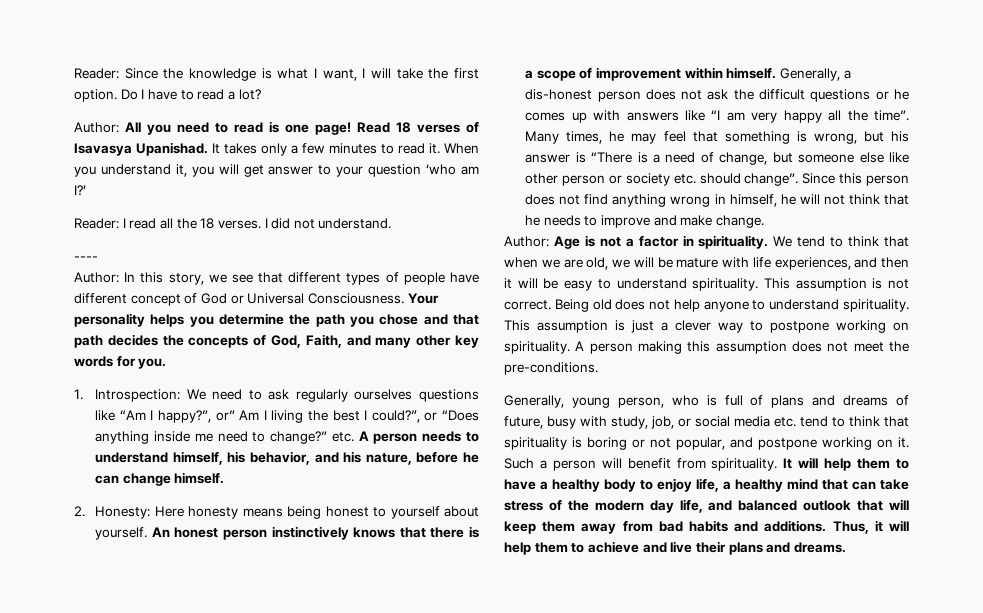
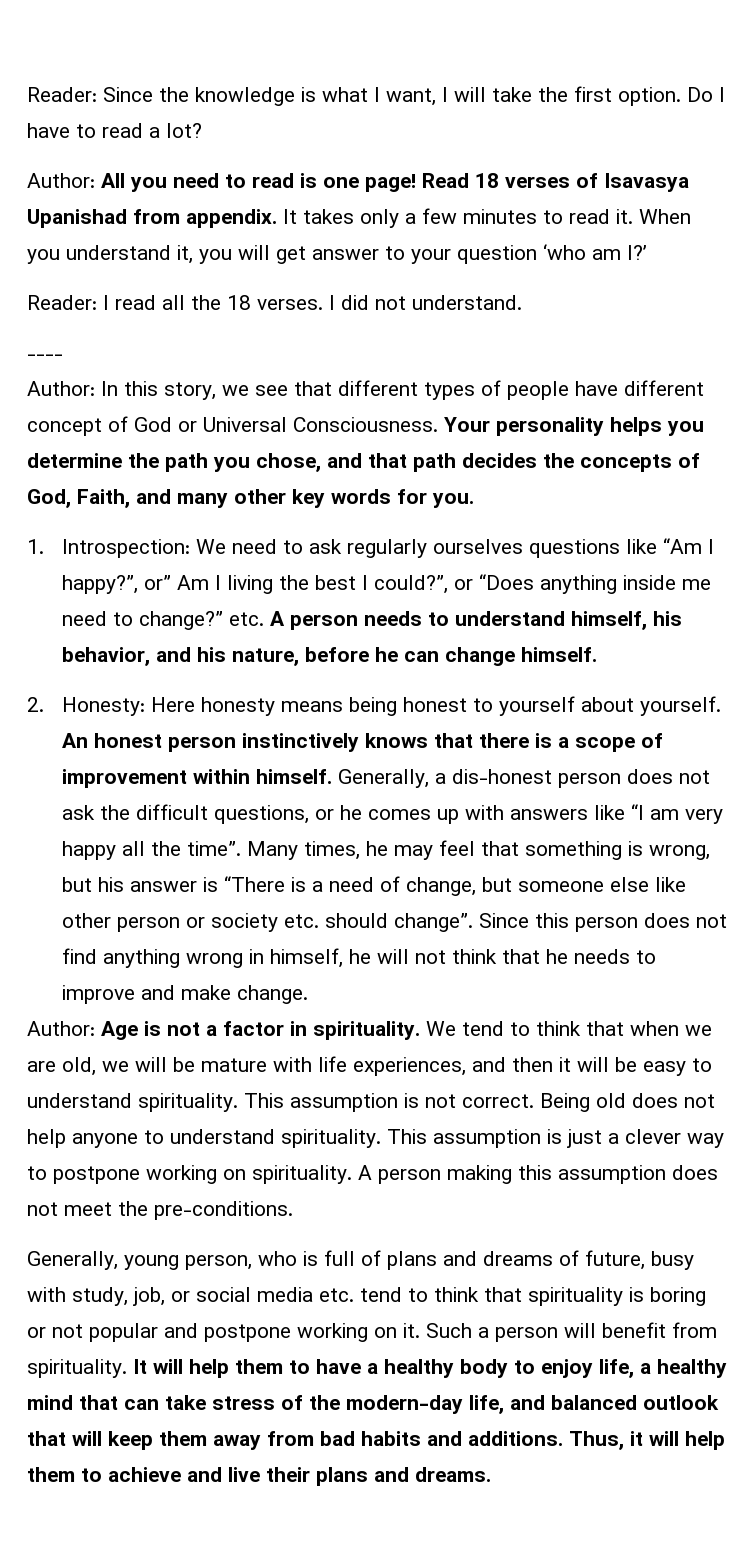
[136,142,208,156] Upanishad. -> [27,209,277,228] Upanishad from appendix.
[379,314,419,325] chose -> [256,453,321,472] chose,
[810,89,871,102] questions -> [214,805,310,824] questions,
[676,437,725,450] popular, -> [89,1323,158,1342] popular
[594,500,674,513] modern day -> [346,1395,463,1414] modern-day

